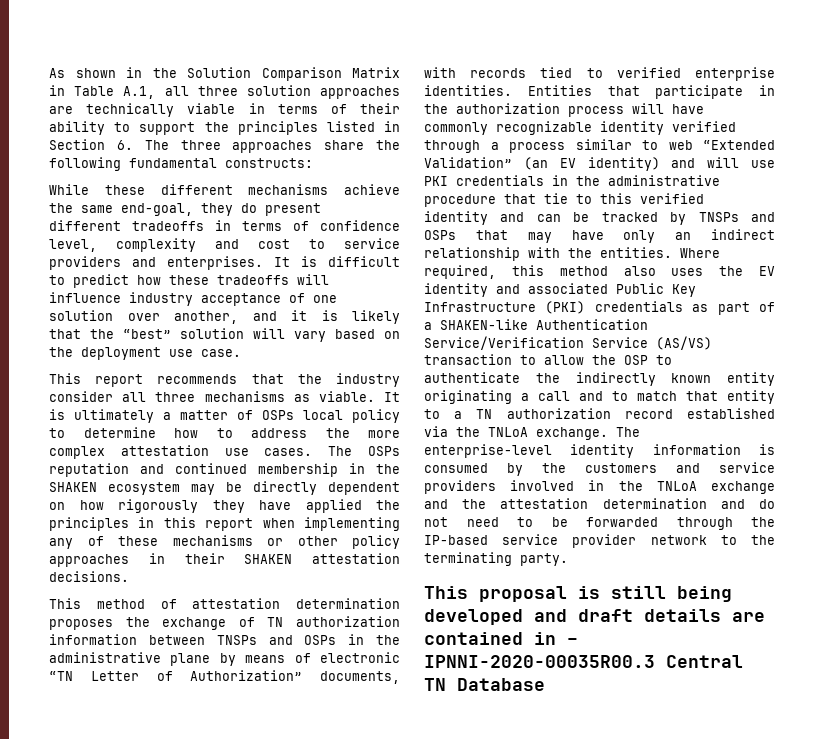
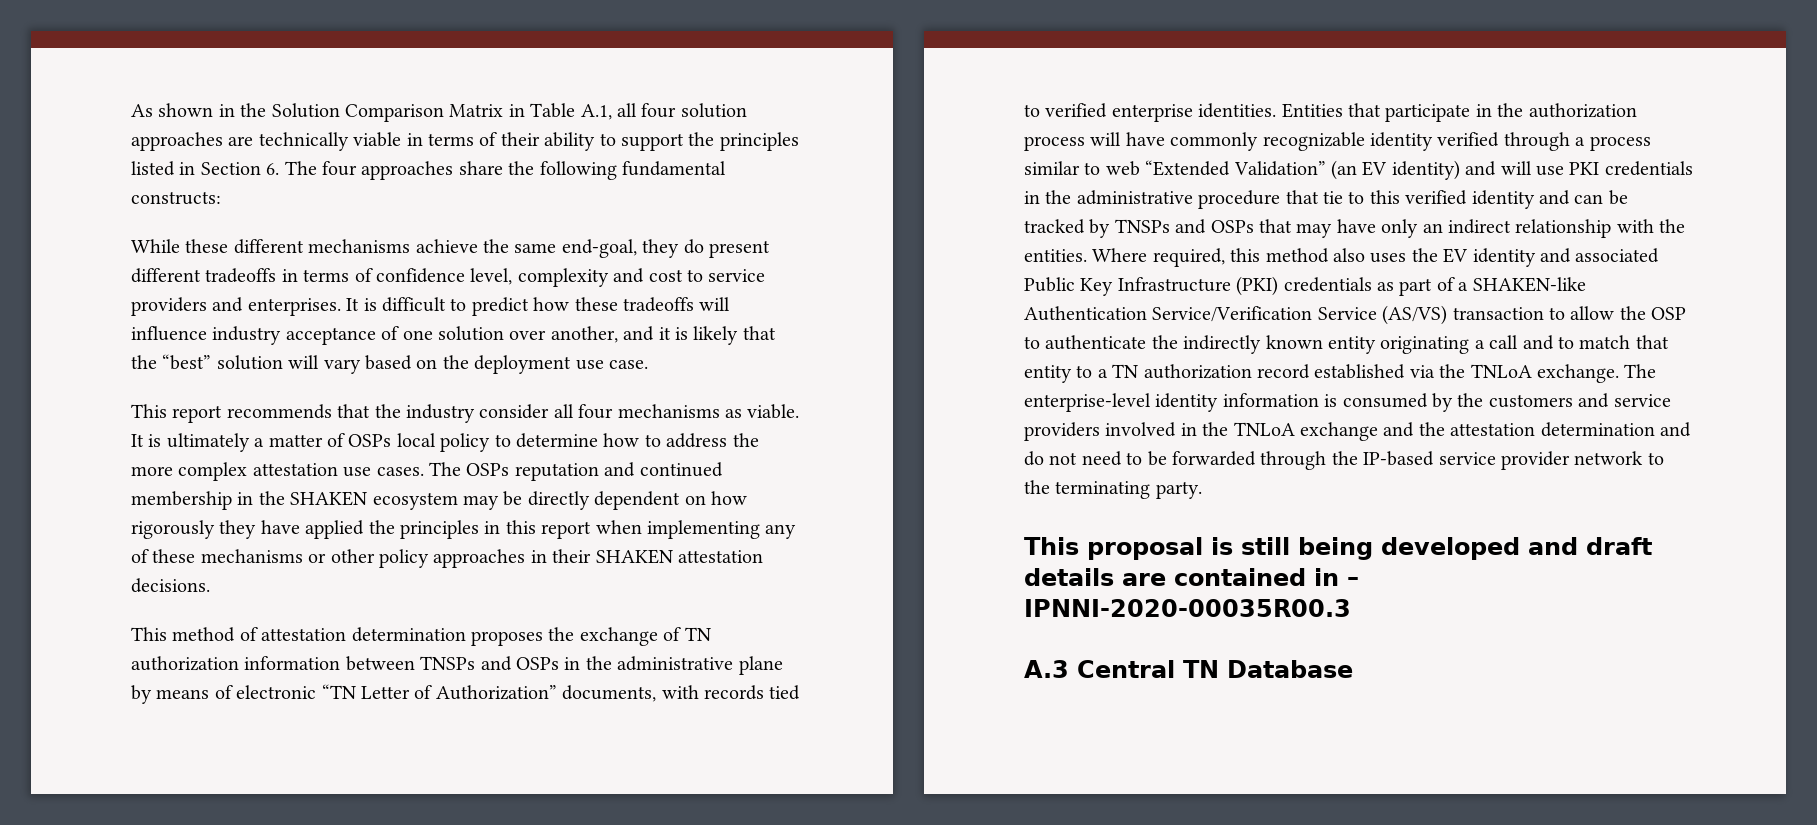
[197,86,238,96] three -> [641,103,677,118] four
[180,140,221,150] three -> [322,161,357,176] four
[155,392,196,402] three -> [578,404,614,419] four
(655, 661) none -> [1024,660,1069,678] // A.3

